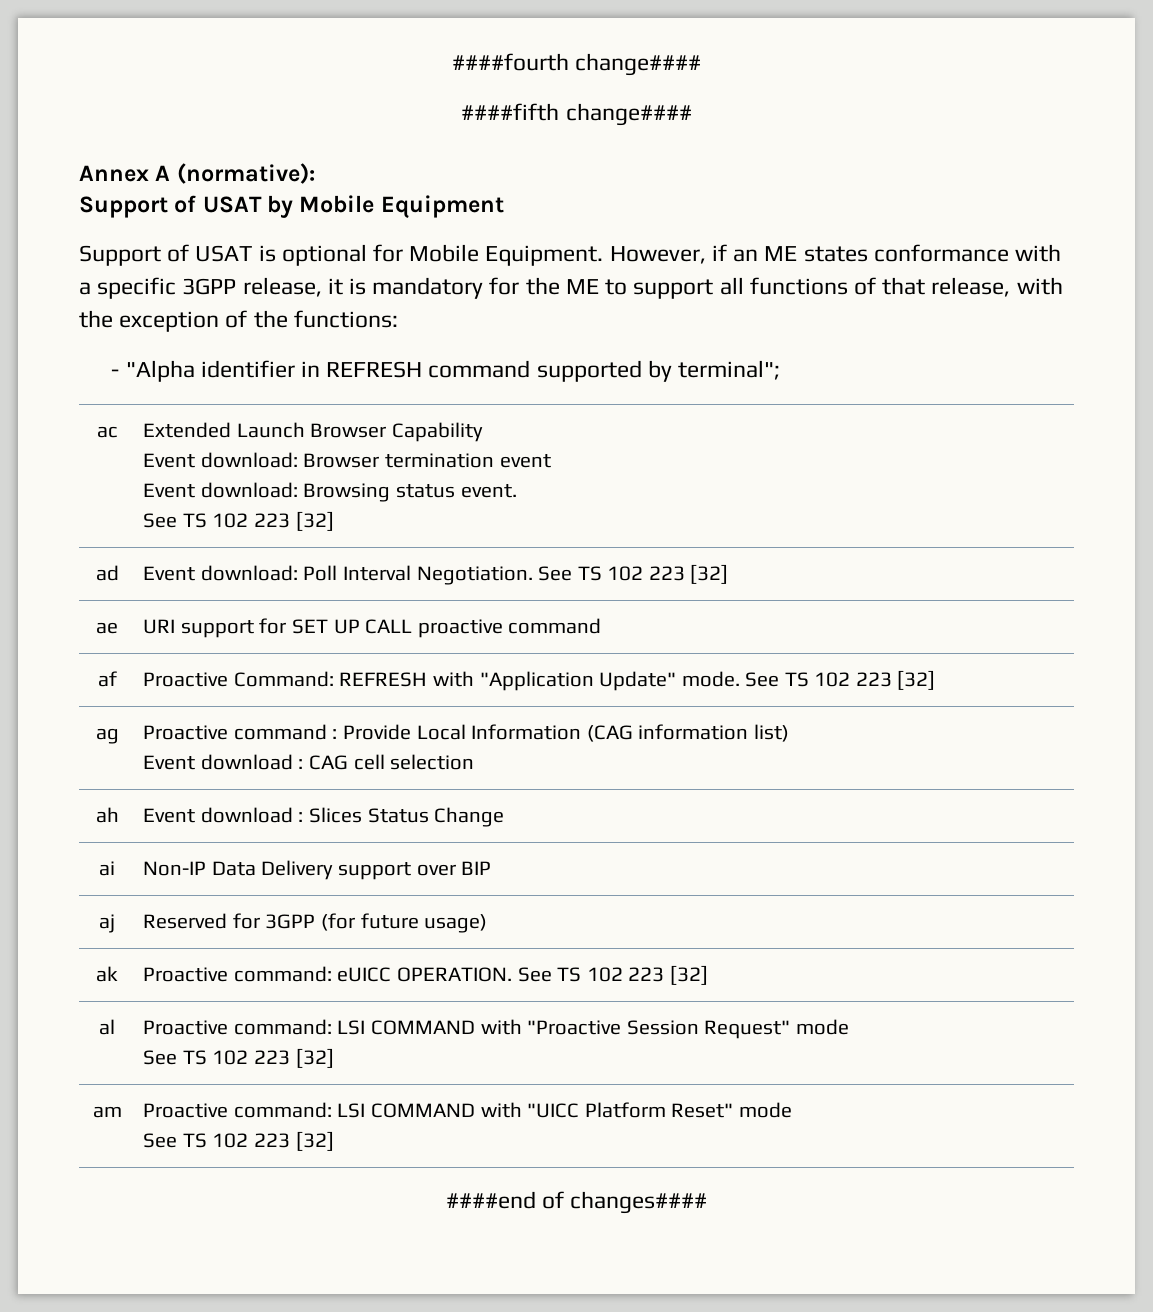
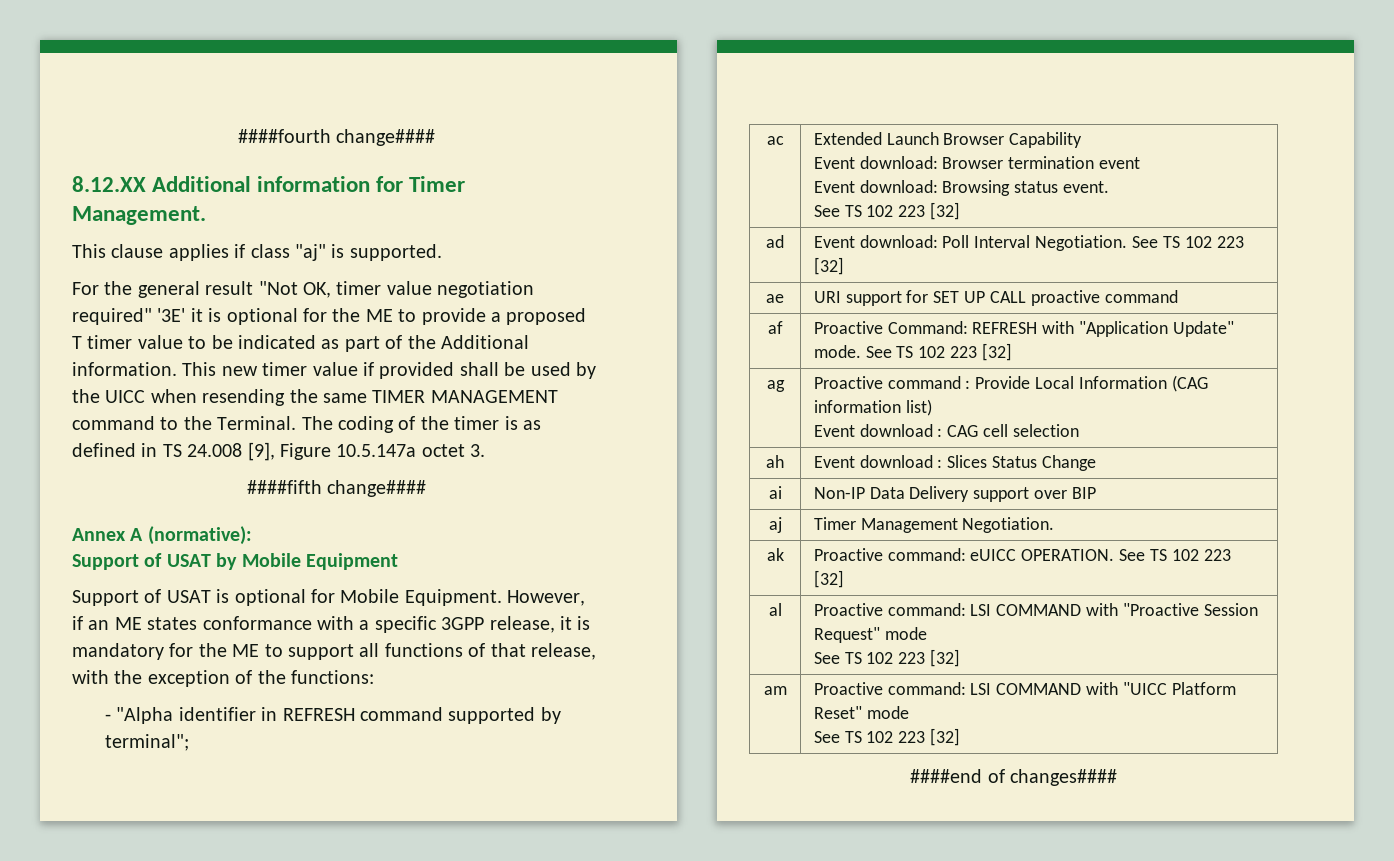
(702, 64) none -> [72,176,466,192] [72,206,206,225] [72,244,442,261] [72,281,535,298] [72,308,587,325] [72,335,529,352] [72,362,596,379] [72,389,558,406] [72,416,541,433] [72,442,486,461] // 8.12.XX Additional information for Timer Management. // This clause applies if class "aj" is supported. // For the general result "Not OK, timer value negotiation required" '3E' it is optional for the ME to provide a proposed T timer value to be indicated as part of the Additional information. This new timer value if provided shall be used by the UICC when resending the same TIMER MANAGEMENT command to the Terminal. The coding of the timer is as defined in TS 24.008 [9], Figure 10.5.147a octet 3.
[143,913,488,933] Reserved for 3GPP (for future usage) -> [813,517,1055,533] Timer Management Negotiation.

